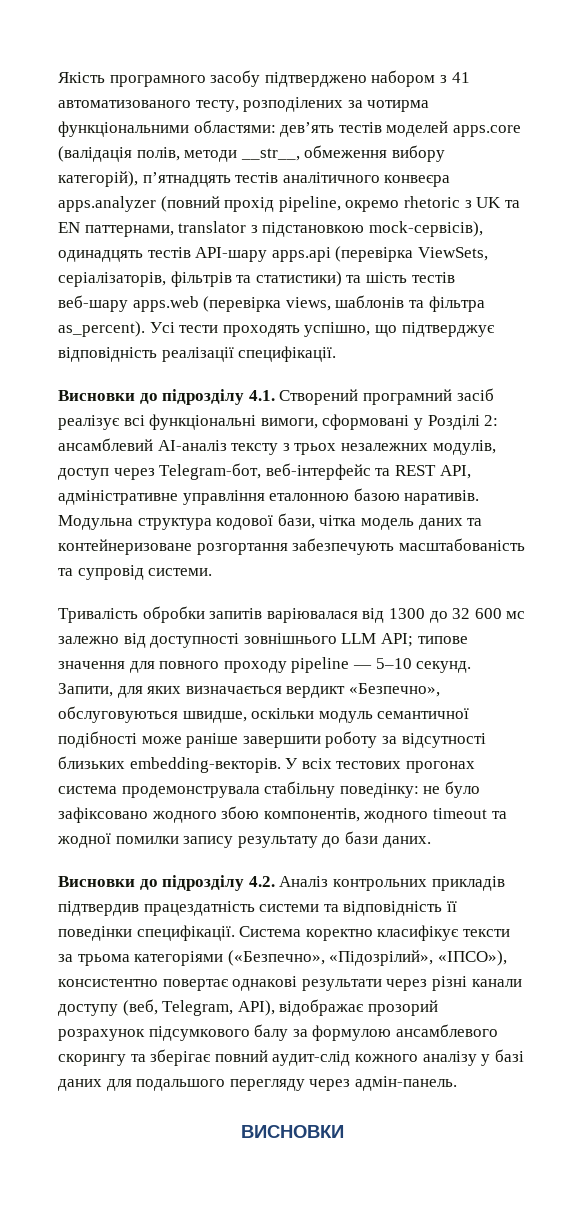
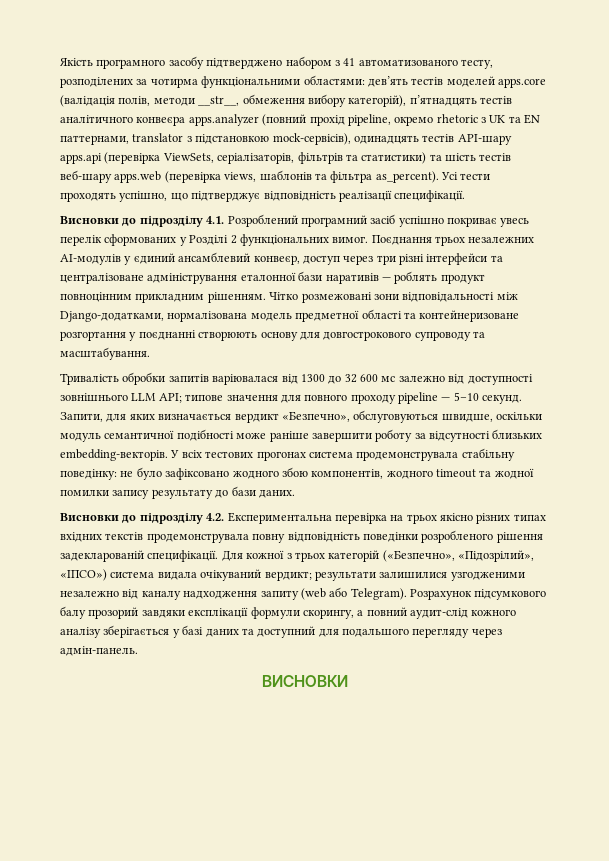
[279,389,359,405] Створений -> [227,214,298,227] Розроблений
[58,414,499,430] [58,438,496,455] [58,463,471,480] [58,488,480,505] [58,513,483,530] [58,538,525,555] [58,565,213,580] реалізує всі функціональні вимоги, сформовані у Розділі 2: ансамблевий AI-аналіз тексту з трьох незалежних модулів, доступ через Telegram-бот, веб-інтерфейс та REST API, адміністративне управління еталонною базою наративів. Модульна структура кодової бази, чітка модель даних та контейнеризоване розгортання забезпечують масштабованість та супровід системи. -> [398,216,530,227] [60,234,535,246] [60,252,503,265] [60,271,485,284] [60,292,518,303] [60,309,520,322] [60,330,485,341] [60,347,150,360] успішно покриває увесь перелік сформованих у Розділі 2 функціональних вимог. Поєднання трьох незалежних AI-модулів у єдиний ансамблевий конвеєр, доступ через три різні інтерфейси та централізоване адміністрування еталонної бази наративів — роблять продукт повноцінним прикладним рішенням. Чітко розмежовані зони відповідальності між Django-додатками, нормалізована модель предметної області та контейнеризоване розгортання у поєднанні створюють основу для довгострокового супроводу та масштабування.
[279,876,505,891] [58,901,457,916] [58,925,510,941] [58,950,507,966] [58,976,522,991] [58,999,438,1016] [58,1024,498,1041] [58,1049,212,1066] Аналіз контрольних прикладів підтвердив працездатність системи та відповідність її поведінки специфікації. Система коректно класифікує тексти за трьома категоріями («Безпечно», «Підозрілий», «ІПСО»), консистентно повертає однакові результати через різні канали доступу (веб, Telegram, API), відображає прозорий розрахунок підсумкового балу за формулою ансамблевого скорингу та зберігає -> [227,512,546,524] [60,530,543,543] [60,550,534,562] [60,569,525,581] [60,587,547,600] [60,606,364,619] Експериментальна перевірка на трьох якісно різних типах вхідних текстів продемонструвала повну відповідність поведінки розробленого рішення задекларованій специфікації. Для кожної з трьох категорій («Безпечно», «Підозрілий», «ІПСО») система видала очікуваний вердикт; результати залишилися узгодженими незалежно від каналу надходження запиту (web або Telegram). Розрахунок підсумкового балу прозорий завдяки експлікації формули скорингу, а
(477, 1058) none -> [103,625,170,638] зберігається
(102, 1085) none -> [241,626,316,638] та доступний

